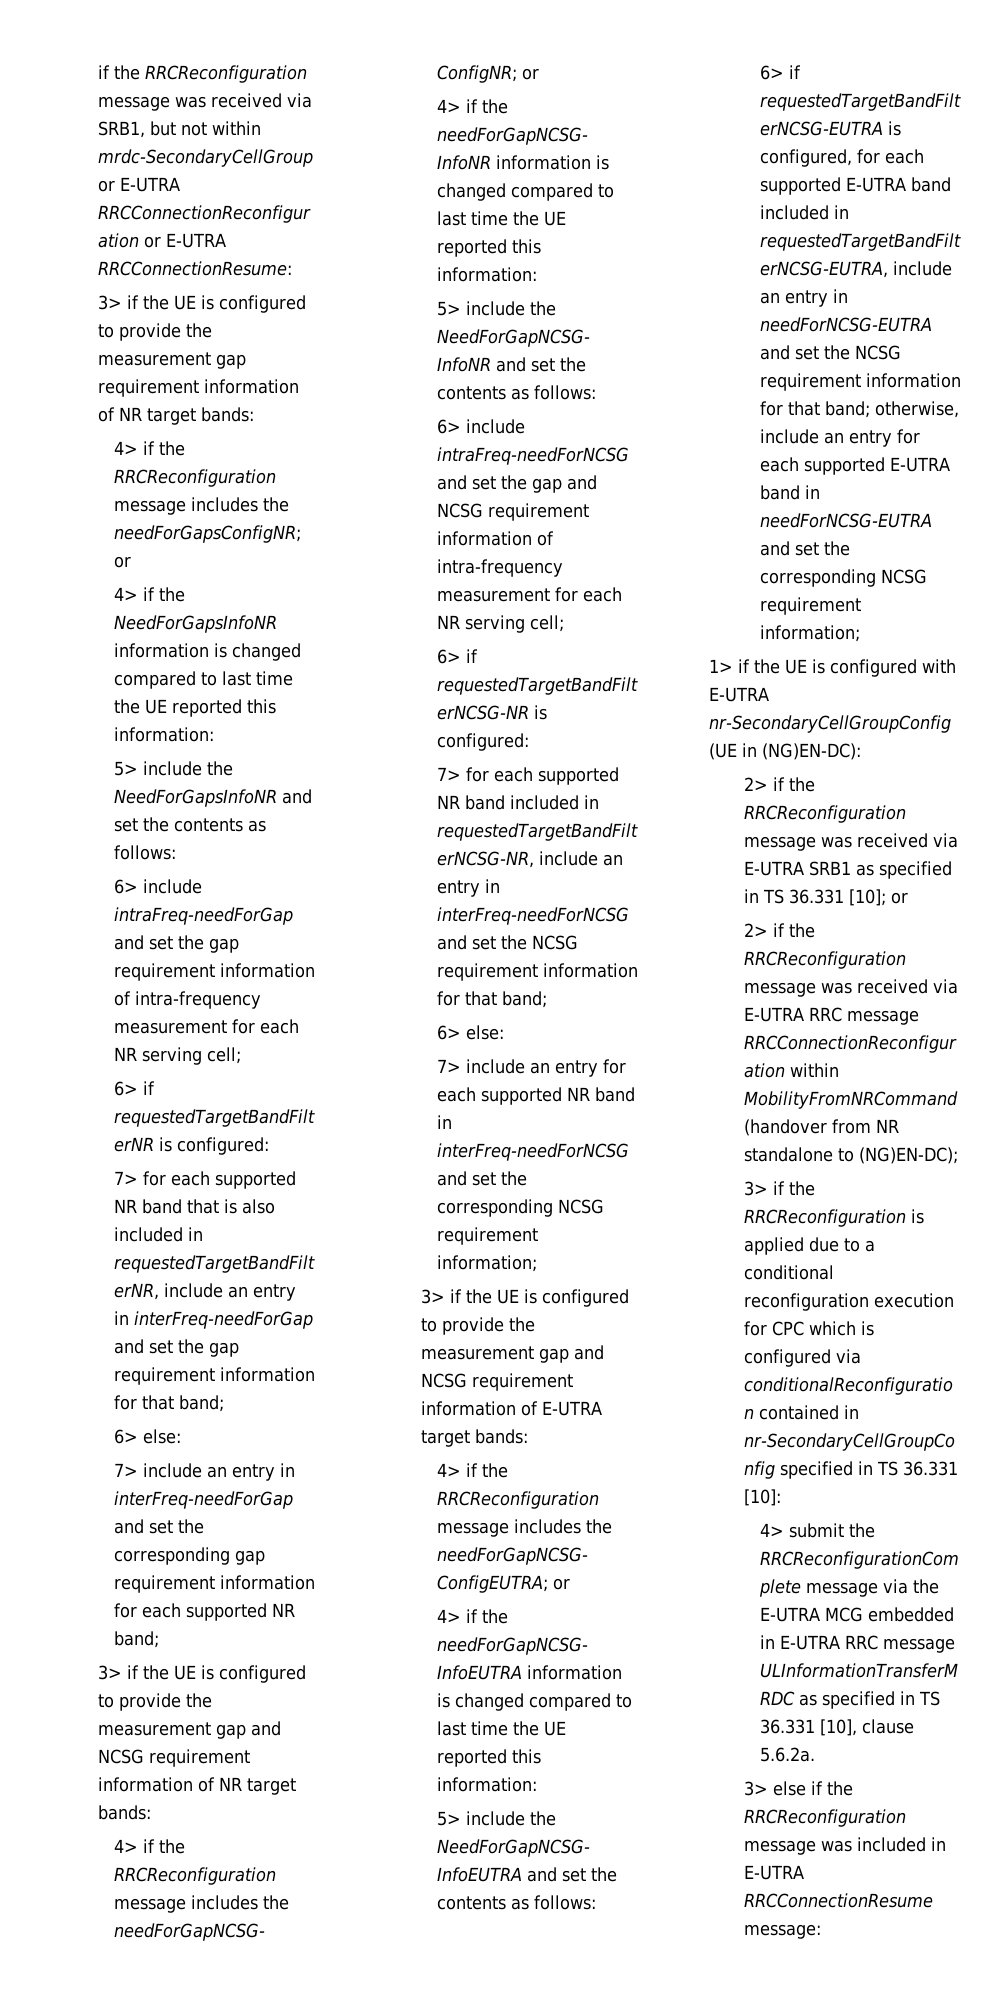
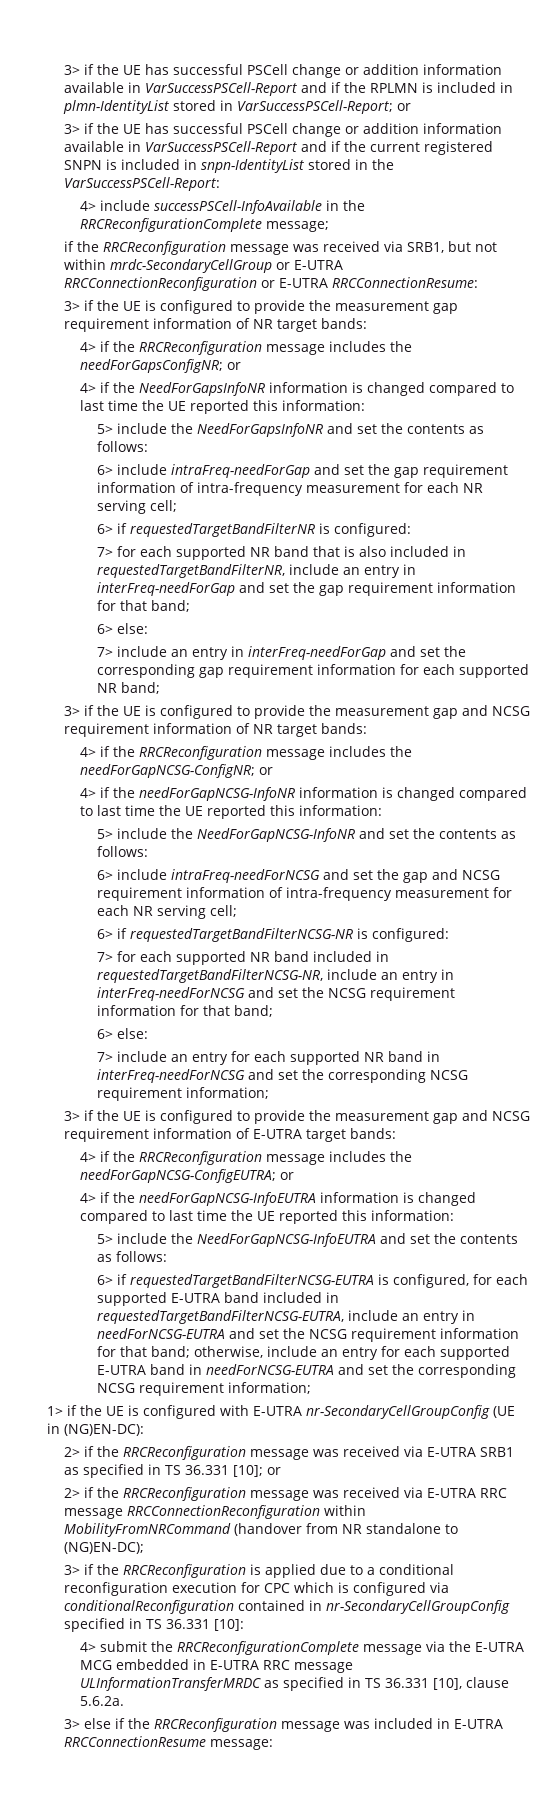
(98, 72) none -> [63,64,502,78] [63,82,513,96] [62,100,411,114] [63,123,502,137] [63,141,493,155] [63,159,394,173] [63,177,220,191] [80,200,366,214] [80,218,330,232] 3> if the UE has successful PSCell change or addition information available in VarSuccessPSCell-Report and if the RPLMN is included in plmn-IdentityList stored in VarSuccessPSCell-Report; or // 3> if the UE has successful PSCell change or addition information available in VarSuccessPSCell-Report and if the current registered SNPN is included in snpn-IdentityList stored in the VarSuccessPSCell-Report: // 4> include successPSCell-InfoAvailable in the RRCReconfigurationComplete message; //

